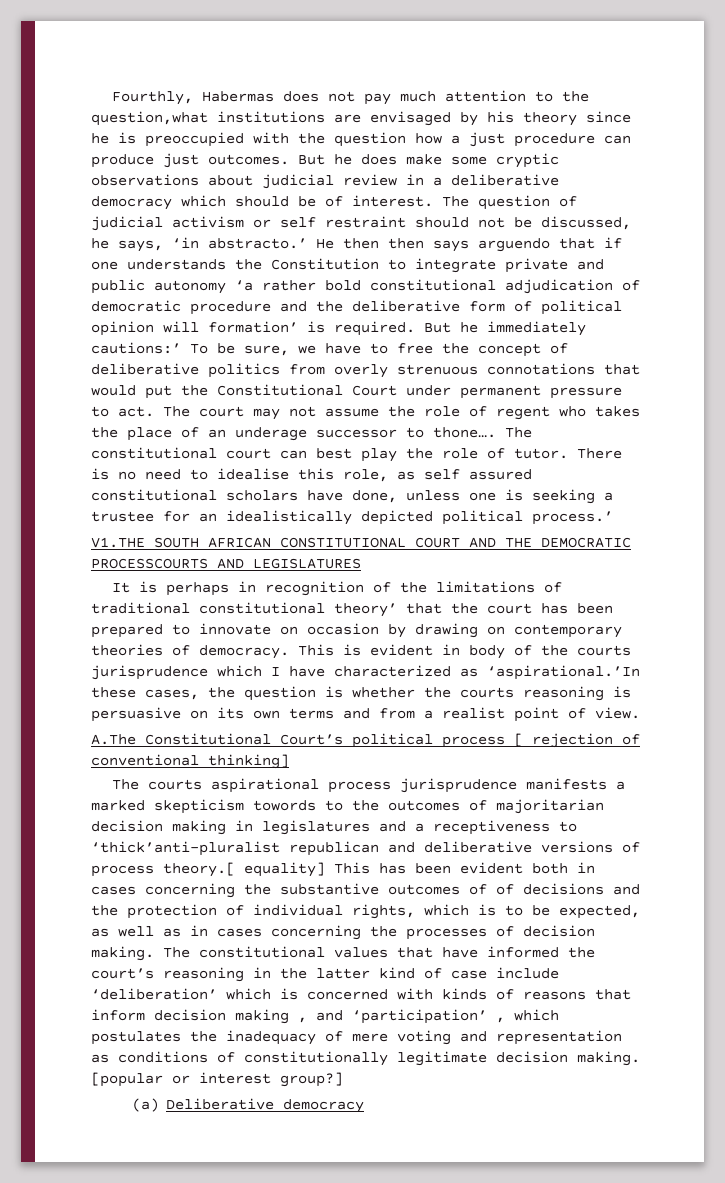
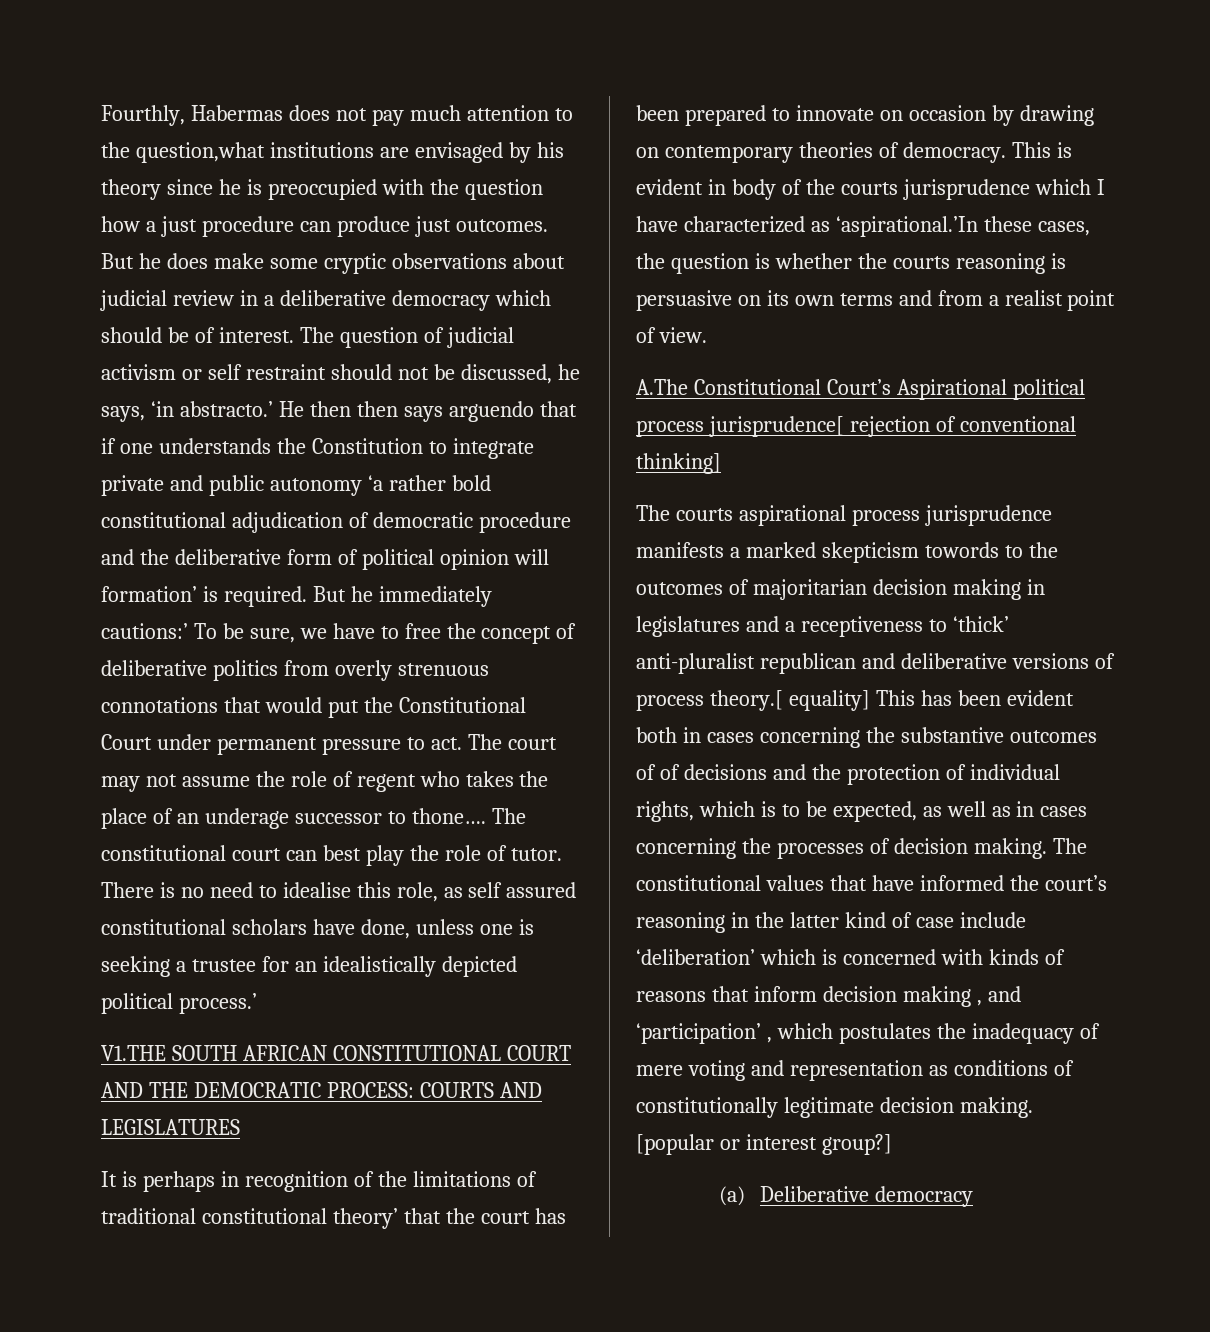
[91,558,208,569] PROCESSCOURTS -> [326,1082,494,1098] PROCESS: COURTS
(343, 739) none -> [896,379,1007,400] Aspirational
[514,733,523,747] [ -> [708,416,844,437] jurisprudence[
[91,841,280,856] ‘thick’anti-pluralist -> [952,616,1009,632] [636,653,755,674] ‘thick’ anti-pluralist

